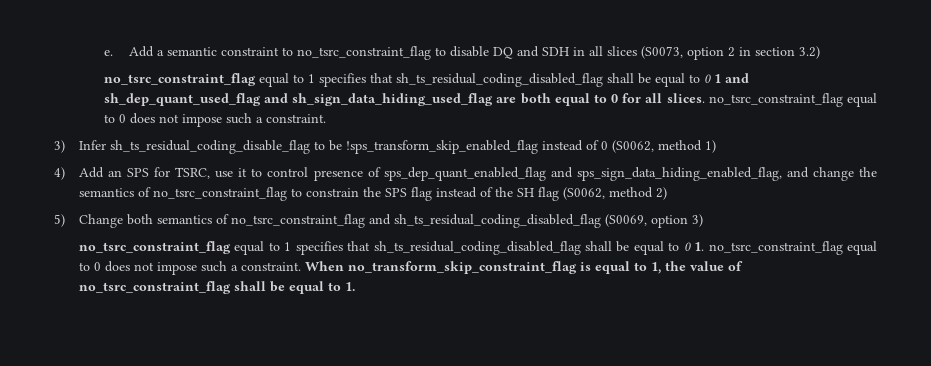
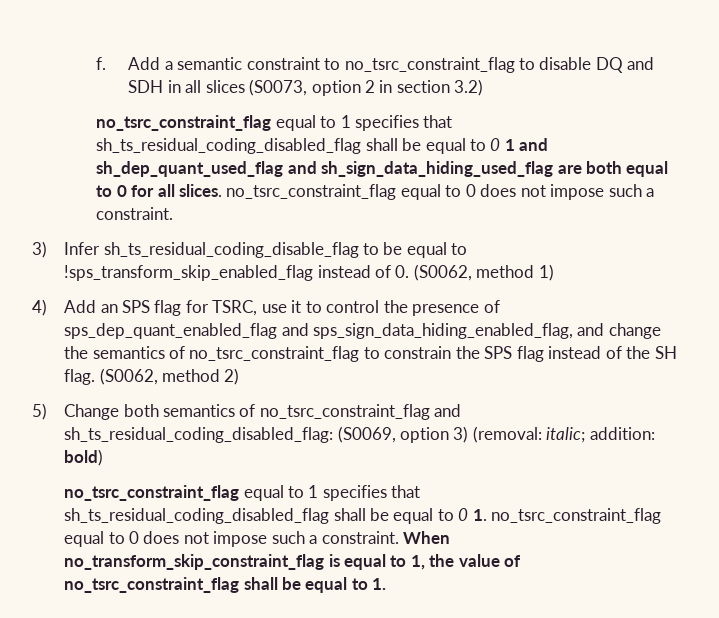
[103,50,113,56] e. -> [96,57,107,70] f.
(342, 145) none -> [406,242,468,258] equal to
[600,141,608,150] 0 -> [395,265,410,278] 0.
(150, 172) none -> [154,300,182,316] flag
(309, 172) none -> [383,300,408,313] the
[537,187,559,201] flag -> [64,369,96,385] flag.
[393,214,601,228] sh_ts_residual_coding_disabled_flag -> [64,427,334,443] sh_ts_residual_coding_disabled_flag:
(703, 220) none -> [472,426,655,443] [64,449,104,466] (removal: italic; addition: bold)

